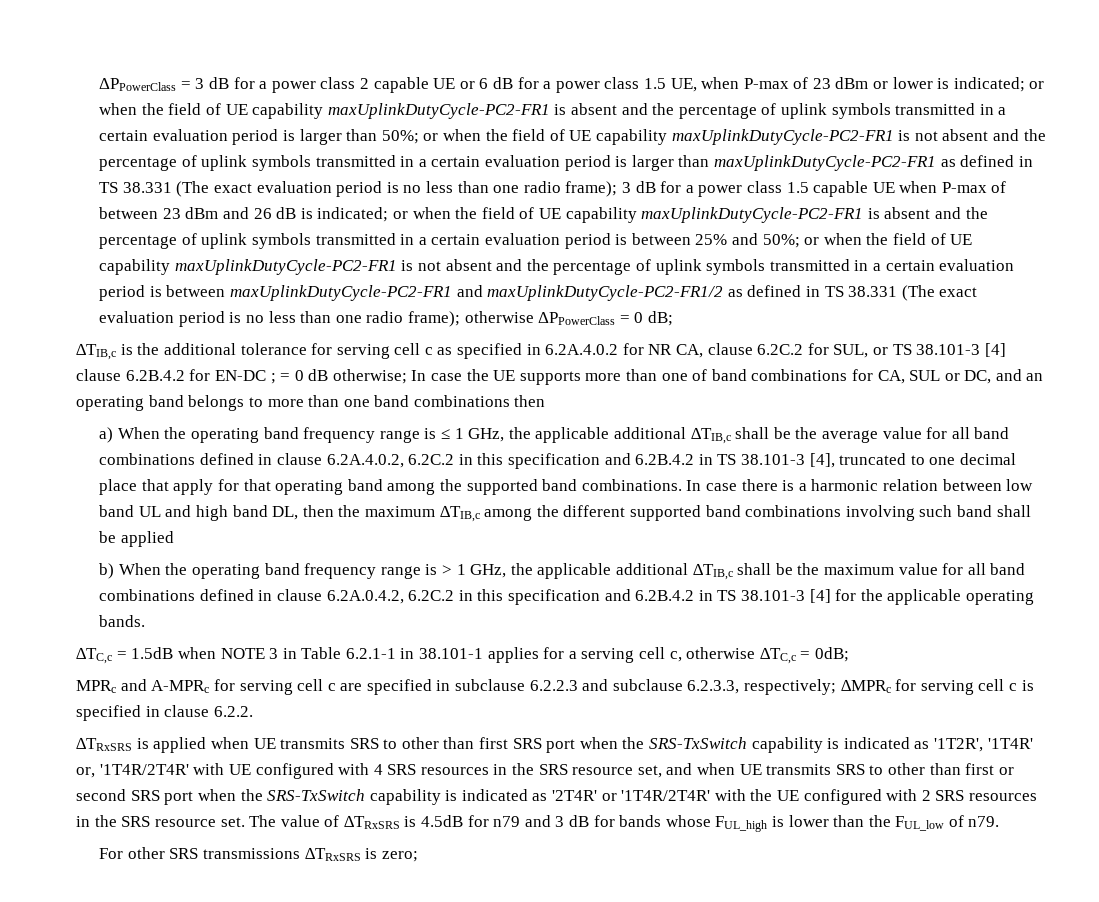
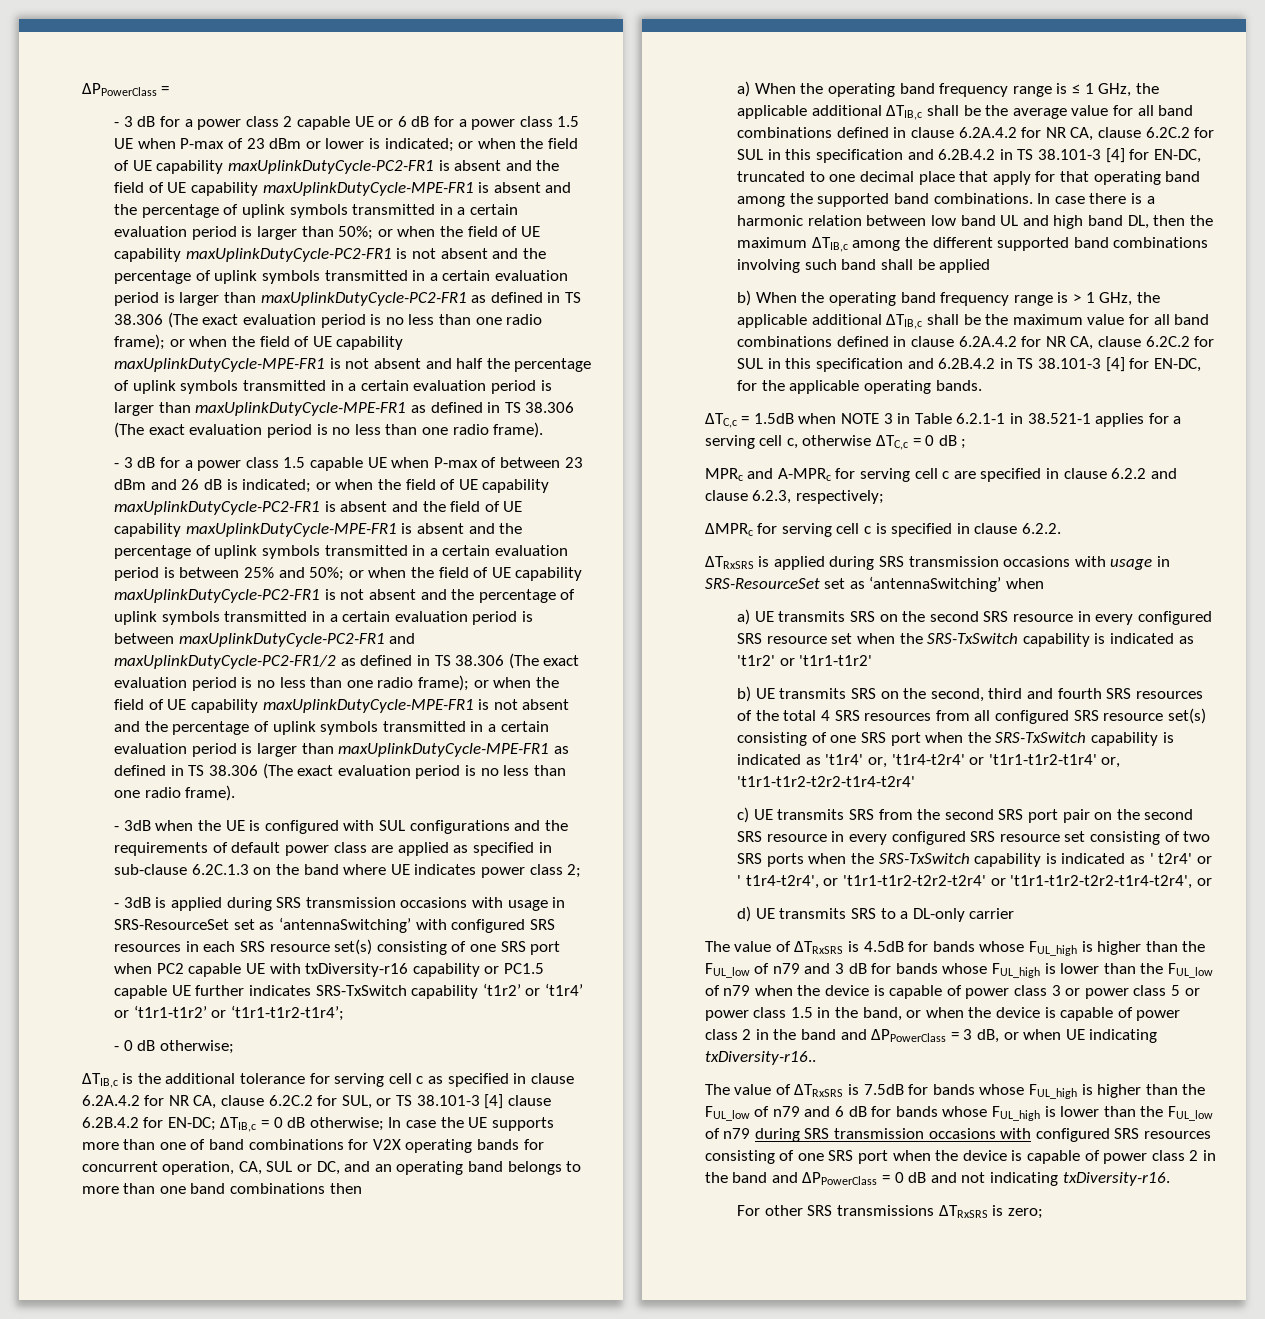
[99,78,191,91] ΔPPowerClass = -> [81,83,170,96] [114,122,120,127] ΔPPowerClass = // -
[670,78,697,92] UE, -> [114,138,134,149] UE
(675, 109) none -> [114,182,572,196] [114,204,138,215] field of UE capability maxUplinkDutyCycle-MPE-FR1 is absent and the
[122,182,172,193] 38.331 -> [114,314,164,325] 38.306
(618, 189) none -> [169,336,404,350] [114,358,592,372] [114,380,552,394] [114,402,575,416] [114,422,544,438] [114,463,120,468] or when the field of UE capability maxUplinkDutyCycle-MPE-FR1 is not absent and half the percentage of uplink symbols transmitted in a certain evaluation period is larger than maxUplinkDutyCycle-MPE-FR1 as defined in TS 38.306 (The exact evaluation period is no less than one radio frame). // -
(988, 213) none -> [450,501,523,512] [114,523,523,537] field of UE capability maxUplinkDutyCycle-MPE-FR1 is absent and the
[848,286,898,297] 38.331 -> [455,655,505,666] 38.306
[464,311,673,326] otherwise ΔPPowerClass = 0 dB; -> [473,677,559,688] [114,699,570,713] [114,721,549,735] [114,743,569,757] [114,763,566,779] [114,785,236,801] [114,820,568,834] [114,842,552,856] [114,864,582,878] [114,897,566,911] [114,917,555,933] [114,939,561,955] [114,963,545,977] [114,983,584,999] [114,1005,345,1021] [114,1040,235,1054] or when the field of UE capability maxUplinkDutyCycle-MPE-FR1 is not absent and the percentage of uplink symbols transmitted in a certain evaluation period is larger than maxUplinkDutyCycle-MPE-FR1 as defined in TS 38.306 (The exact evaluation period is no less than one radio frame). // - 3dB when the UE is configured with SUL configurations and the requirements of default power class are applied as specified in sub-clause 6.2C.1.3 on the band where UE indicates power class 2; // - 3dB is applied during SRS transmission occasions with usage in SRS-ResourceSet set as ‘antennaSwitching’ with configured SRS resources in each SRS resource set(s) consisting of one SRS port when PC2 capable UE with txDiversity-r16 capability or PC1.5 capable UE further indicates SRS-TxSwitch capability ‘t1r2’ or ‘t1r4’ or ‘t1r1-t1r2’ or ‘t1r1-t1r2-t1r4’; // - 0 dB otherwise;
[545,344,619,355] 6.2A.4.0.2 -> [530,1073,574,1084] [81,1095,140,1106] clause 6.2A.4.2
[214,370,276,384] EN-DC ; -> [167,1117,257,1132] EN-DC; ∆TIB,c
(873, 375) none -> [372,1139,544,1153] [81,1161,235,1175] V2X operating bands for concurrent operation,
[326,453,835,469] 6.2A.4.0.2, 6.2C.2 in this specification and 6.2B.4.2 in TS 38.101-3 [4], -> [958,127,1215,141] [737,148,1201,163] 6.2A.4.2 for NR CA, clause 6.2C.2 for SUL in this specification and 6.2B.4.2 in TS 38.101-3 [4] for EN-DC,
[326,590,455,604] 6.2A.0.4.2, 6.2C.2 -> [958,336,1215,350] [737,358,764,369] 6.2A.4.2 for NR CA, clause 6.2C.2 for SUL
(857, 595) none -> [1153,358,1201,372] [737,380,758,391] EN-DC, for
[419,648,484,659] 38.101-1 -> [1027,413,1091,424] 38.521-1
[814,647,849,662] 0dB; -> [925,435,967,449] 0 dB ;
[455,679,740,694] subclause 6.2.2.3 and subclause 6.2.3.3, -> [1063,468,1177,479] [704,490,792,504] clause 6.2.2 and clause 6.2.3,
(836, 687) none -> (884, 497) //
[210,737,1033,753] [76,763,1014,779] [76,789,1037,805] [76,815,245,827] when UE transmits SRS to other than first SRS port when the SRS-TxSwitch capability is indicated as '1T2R', '1T4R' or, '1T4R/2T4R' with UE configured with 4 SRS resources in the SRS resource set, and when UE transmits SRS to other than first or second SRS port when the SRS-TxSwitch capability is indicated as '2T4R' or '1T4R/2T4R' with the UE configured with 2 SRS resources in the SRS resource set. -> [829,556,1170,570] [704,576,1045,592] [737,609,1212,625] [737,633,1194,647] [737,655,873,666] [737,686,1203,702] [737,708,1206,724] [737,732,1174,746] [737,754,1121,768] [737,776,916,787] [737,807,1194,823] [737,831,1211,845] [737,853,1212,867] [737,875,1212,889] [737,906,1015,922] during SRS transmission occasions with usage in SRS-ResourceSet set as ‘antennaSwitching’ when // a) UE transmits SRS on the second SRS resource in every configured SRS resource set when the SRS-TxSwitch capability is indicated as 't1r2' or 't1r1-t1r2' // b) UE transmits SRS on the second, third and fourth SRS resources of the total 4 SRS resources from all configured SRS resource set(s) consisting of one SRS port when the SRS-TxSwitch capability is indicated as 't1r4' or, 't1r4-t2r4' or 't1r1-t1r2-t1r4' or, 't1r1-t1r2-t2r2-t1r4-t2r4' // c) UE transmits SRS from the second SRS port pair on the second SRS resource in every configured SRS resource set consisting of two SRS ports when the SRS-TxSwitch capability is indicated as ' t2r4' or ' t1r4-t2r4', or 't1r1-t1r2-t2r2-t2r4' or 't1r1-t1r2-t2r2-t1r4-t2r4', or // d) UE transmits SRS to a DL-only carrier //
(489, 821) none -> [932,941,1206,956] [704,963,770,978] bands whose FUL_high is higher than the FUL_low of
[968,816,1000,827] n79. -> [723,985,1200,999] [704,1007,1181,1021] [704,1029,1158,1043] [704,1051,816,1065] [704,1084,1206,1099] [704,1106,1213,1121] [704,1128,1211,1142] [704,1150,1216,1164] [704,1172,1170,1186] n79 when the device is capable of power class 3 or power class 5 or power class 1.5 in the band, or when the device is capable of power class 2 in the band and ΔPPowerClass = 3 dB, or when UE indicating txDiversity-r16.. // The value of ∆TRxSRS is 7.5dB for bands whose FUL_high is higher than the FUL_low of n79 and 6 dB for bands whose FUL_high is lower than the FUL_low of n79 during SRS transmission occasions with configured SRS resources consisting of one SRS port when the device is capable of power class 2 in the band and ΔPPowerClass = 0 dB and not indicating txDiversity-r16.

